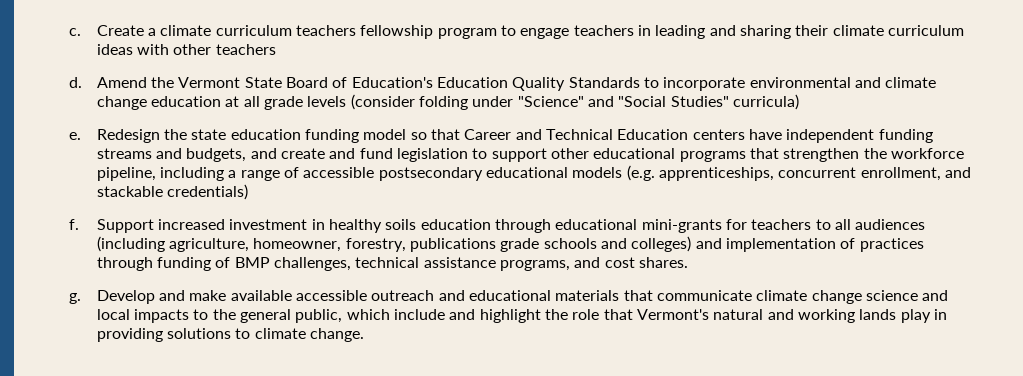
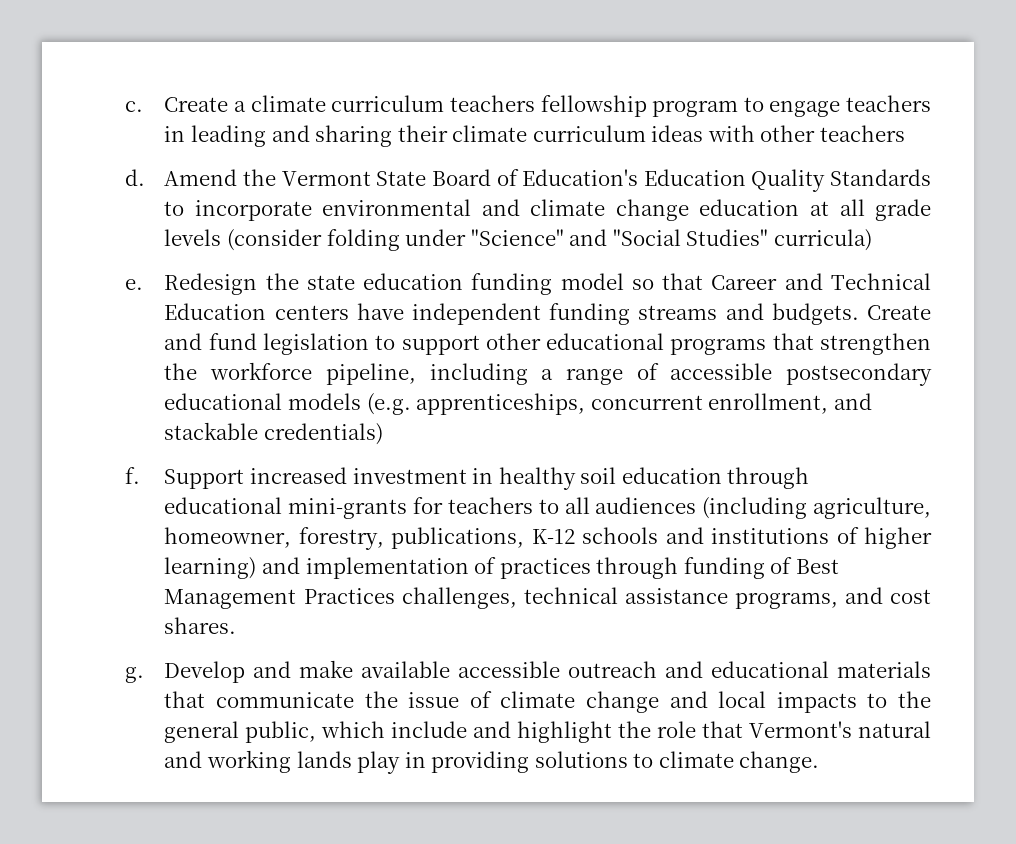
[186,148,326,162] budgets, and create -> [771,303,931,325] budgets. Create
[385,219,417,230] soils -> [580,467,617,484] soil
[410,236,692,252] publications grade schools and colleges) -> [391,527,932,549] [164,557,257,579] publications, K-12 schools and institutions of higher learning)
[234,257,270,268] BMP -> [795,559,839,574] [164,588,395,609] Best Management Practices
[756,290,918,304] climate change science -> [364,691,660,713] the issue of climate change

